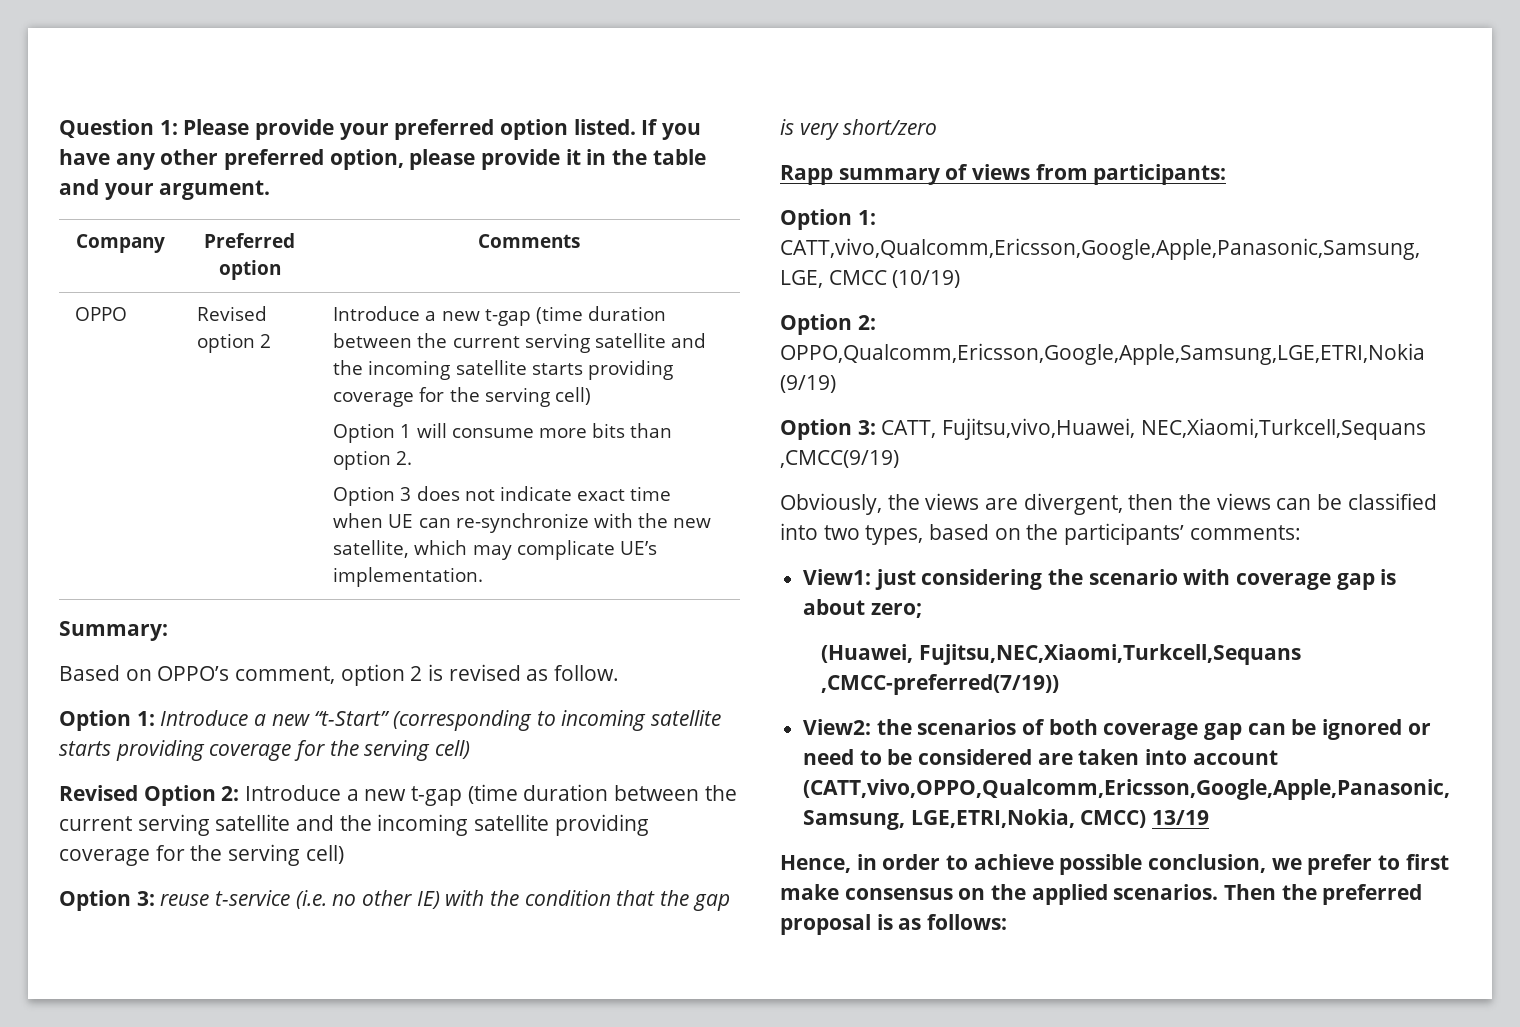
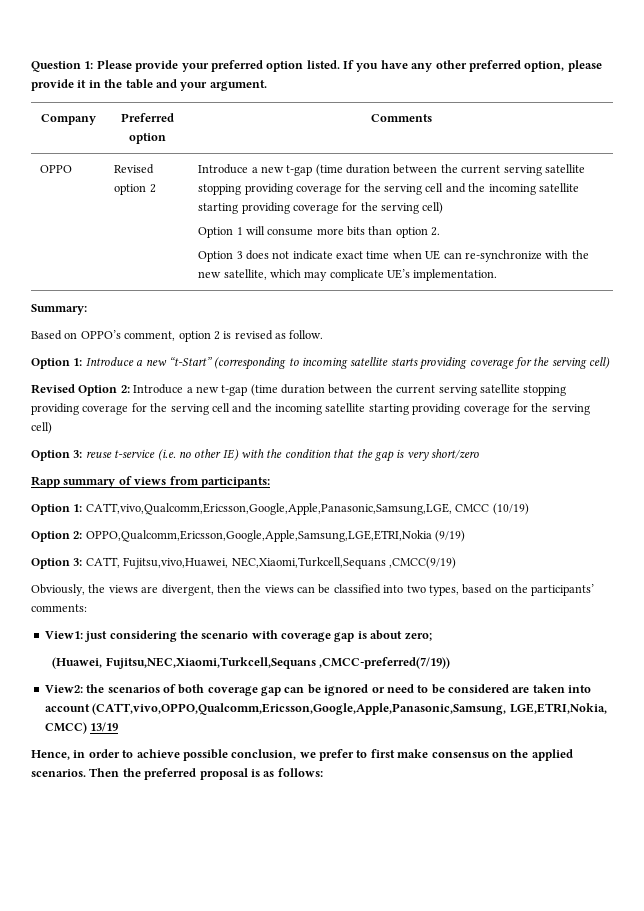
[670,333,706,348] [333,360,583,380] and the incoming satellite starts -> [198,183,579,195] [198,203,239,214] stopping providing coverage for the serving cell and the incoming satellite starting
[296,814,550,836] and the incoming satellite -> [523,385,567,396] [31,403,409,415] stopping providing coverage for the serving cell and the incoming satellite starting

